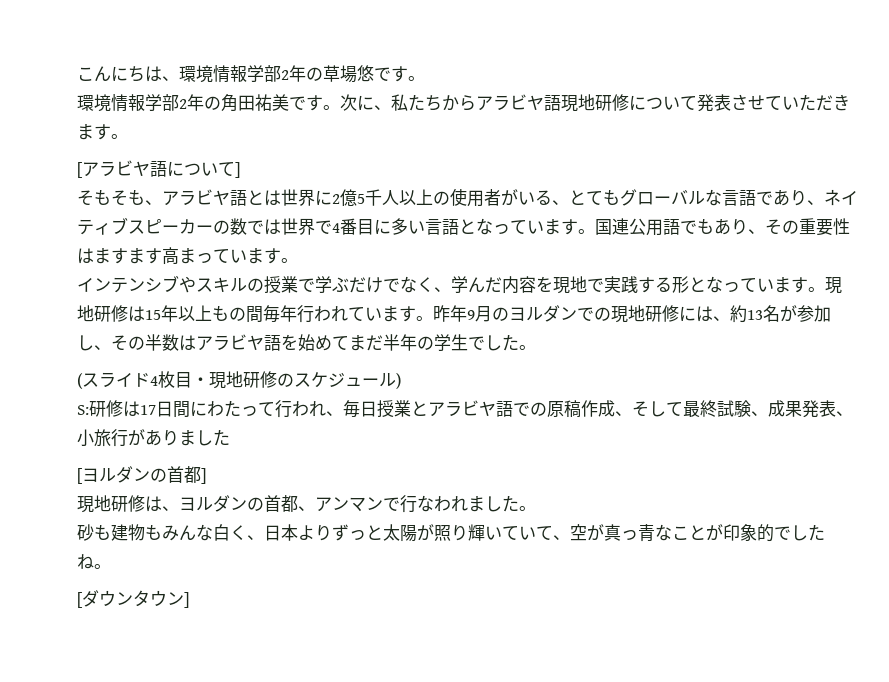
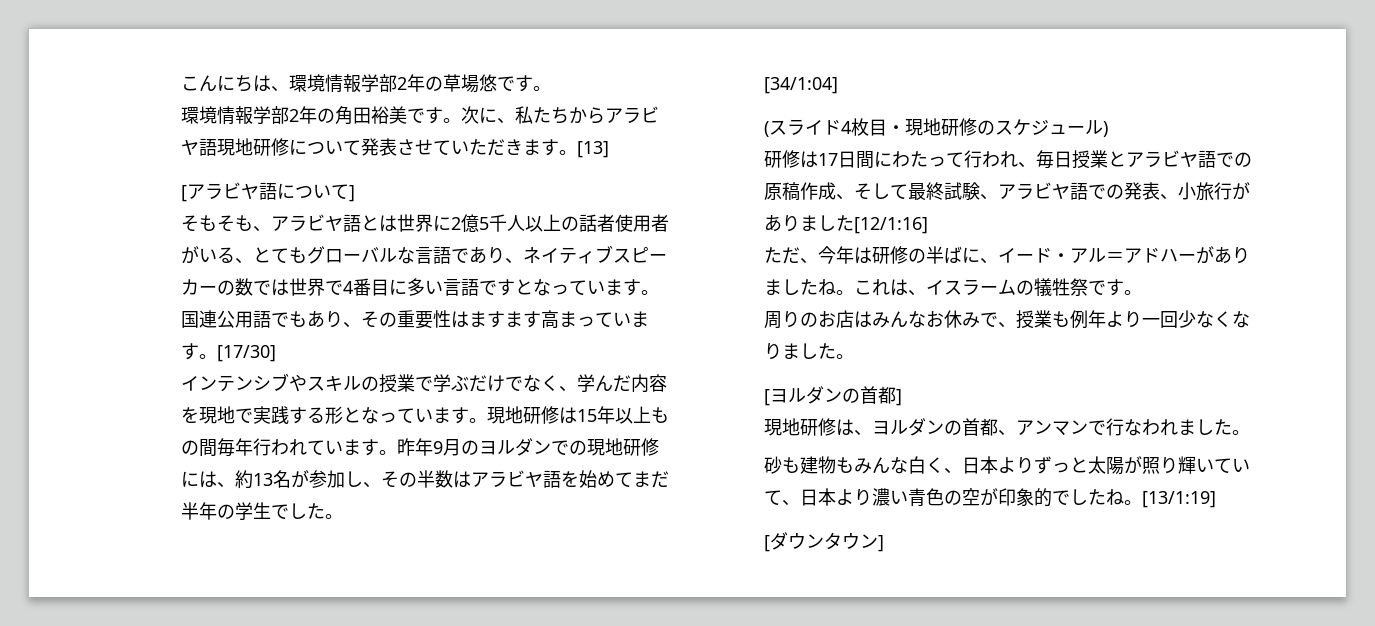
[254,94,272,111] 祐 -> [371,106,390,124] 裕
(128, 136) none -> [577,141,610,158] [13]
(450, 198) none -> [579,214,616,232] 話者
(459, 226) none -> [479,279,516,296] です
(298, 260) none -> [217,345,277,362] [17/30]
(536, 347) none -> [764,77,839,94] // [34/1:04]
[76,405,89,415] S: -> (1109, 129) none
[767,400,802,417] 成果 -> [998,182,1125,200] アラビヤ語での
(230, 437) none -> [854,217,929,234] [764,246,1251,264] [764,278,1143,296] [764,310,1251,329] [764,343,855,360] [12/1:16] // ただ、今年は研修の半ばに、イード・アル＝アドハーがありましたね。これは、イスラームの犠牲祭です。 // 周りのお店はみんなお休みで、授業も例年より一回少なくなりました。
[569,524,706,542] 空が真っ青なこと -> [800,488,981,507] 日本より濃い青色の空
(111, 566) none -> [1142,491,1217,508] [13/1:19]

